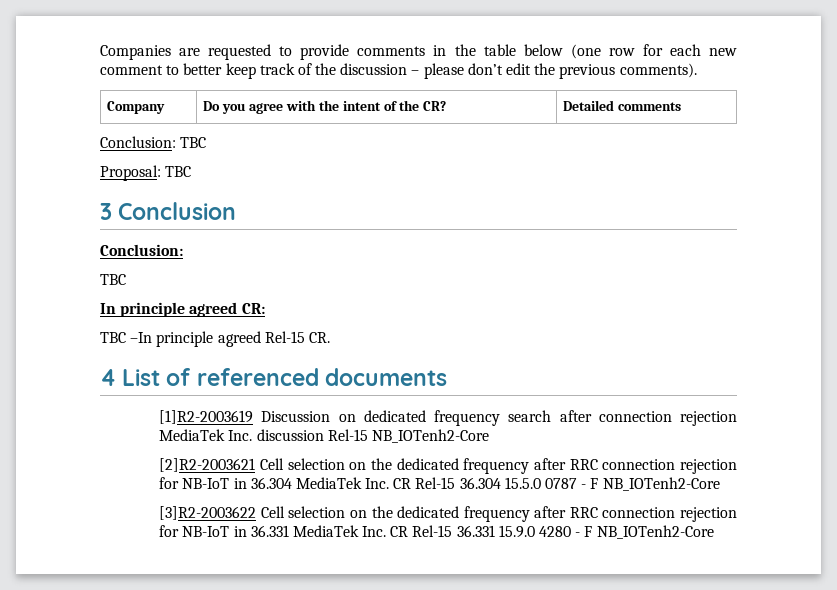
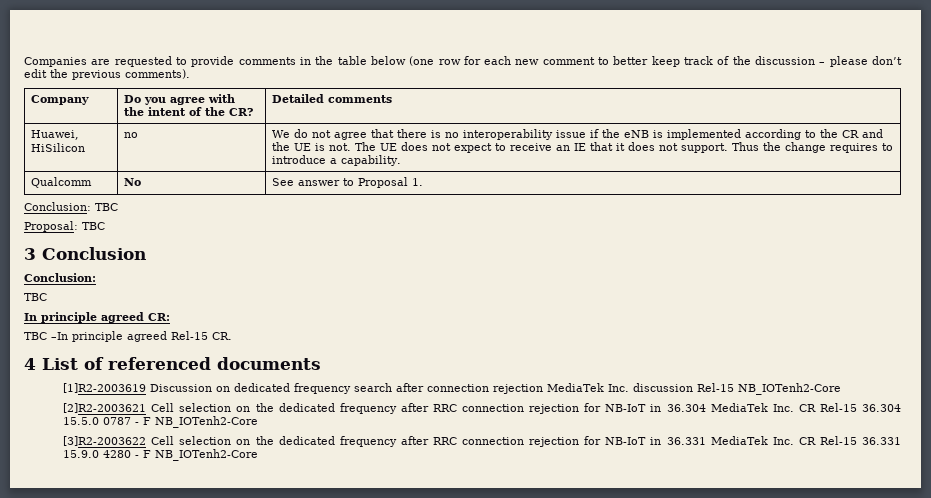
(681, 106) none -> [31,130,80,140] [31,143,86,152] [124,132,139,138] [272,129,884,140] [272,142,894,153] [272,155,402,166] [31,177,93,188] [124,178,142,186] [272,177,424,188] // Huawei, HiSilicon | no | We do not agree that there is no interoperability issue if the eNB is implemented according to the CR and the UE is not. The UE does not expect to receive an IE that it does not support. Thus the change requires to introduce a capability. // Qualcomm | No | See answer to Proposal 1.

